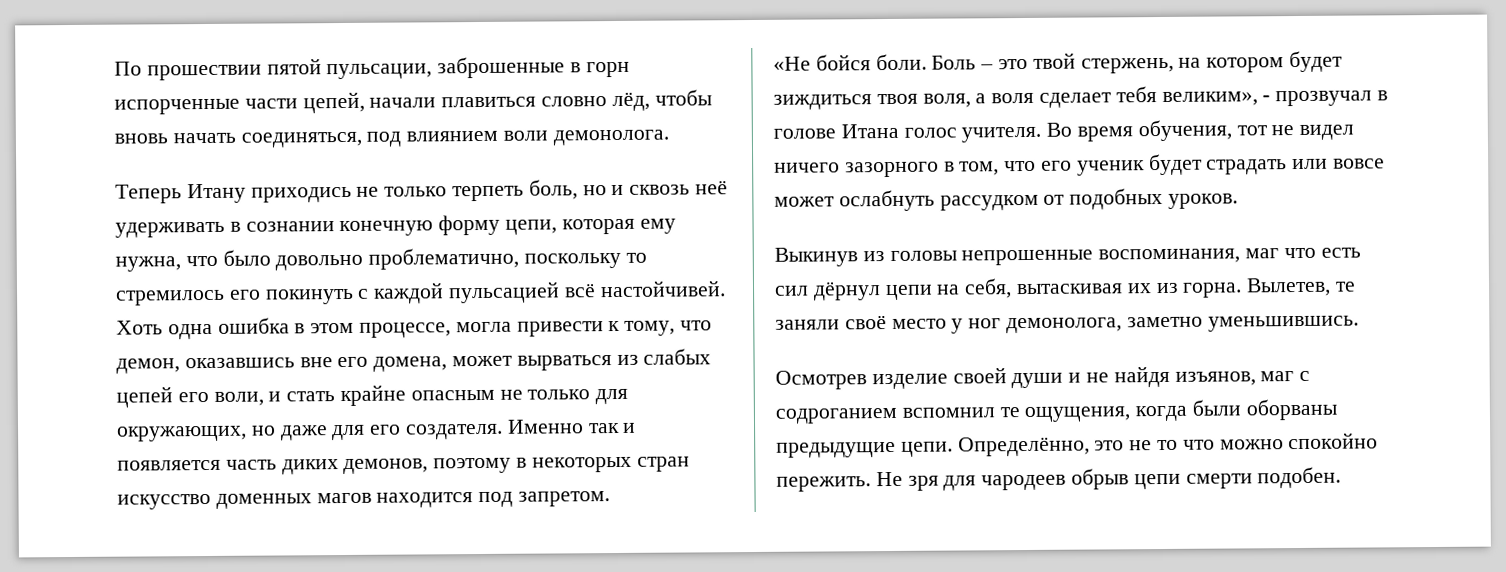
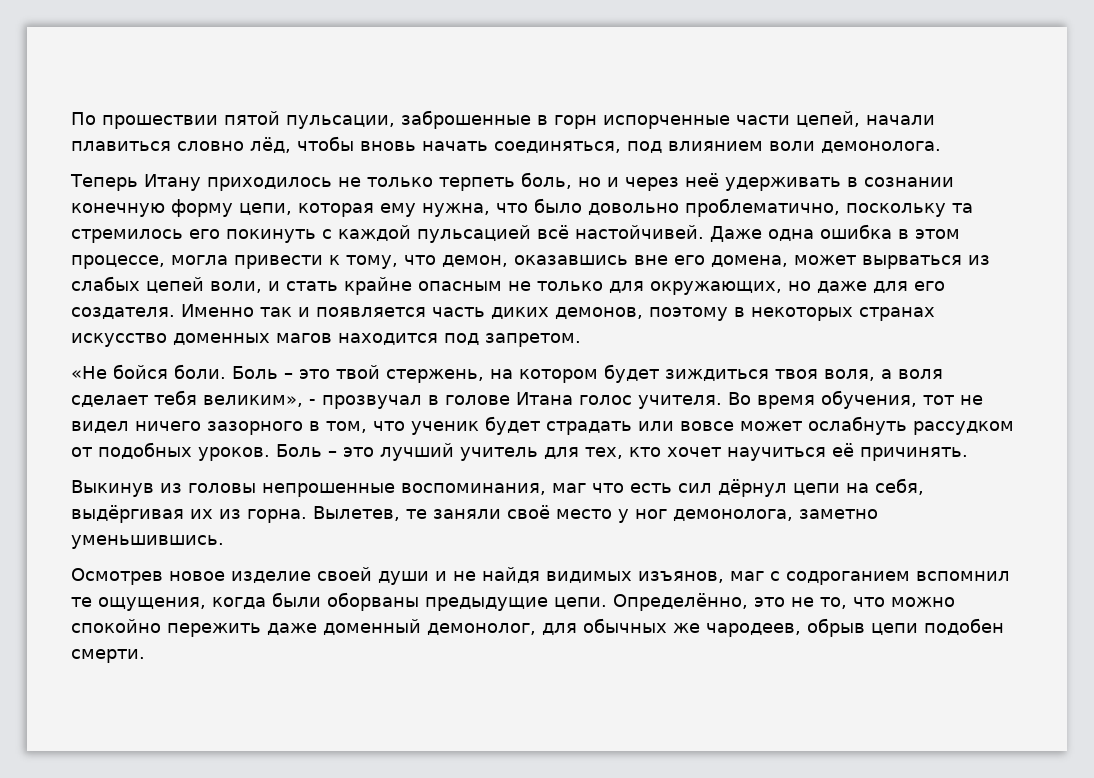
[250,186,352,203] приходись -> [207,177,332,191] приходилось
[629,184,691,195] сквозь -> [625,177,679,191] через
[625,252,647,263] то -> [952,203,973,213] та
[116,320,163,335] Хоть -> [710,226,762,242] Даже
[177,391,209,403] его -> (204, 285) none
[636,456,690,472] стран -> [859,307,935,321] странах
[1041,160,1073,171] его -> (405, 426) none
(1239, 201) none -> [276,443,968,461] Боль – это лучший учитель для тех, кто хочет научиться её причинять.
[1016,283,1124,295] вытаскивая -> [71,505,184,523] выдёргивая
(867, 380) none -> [169,571,225,581] новое
(1170, 376) none -> [546,571,632,583] видимых
[1157,439,1179,451] то -> [820,597,847,609] то,
[776,466,1342,492] пережить. Не зря для чародеев обрыв цепи смерти подобен. -> [167,618,1004,637] [71,649,145,663] пережить даже доменный демонолог, для обычных же чародеев, обрыв цепи подобен смерти.

